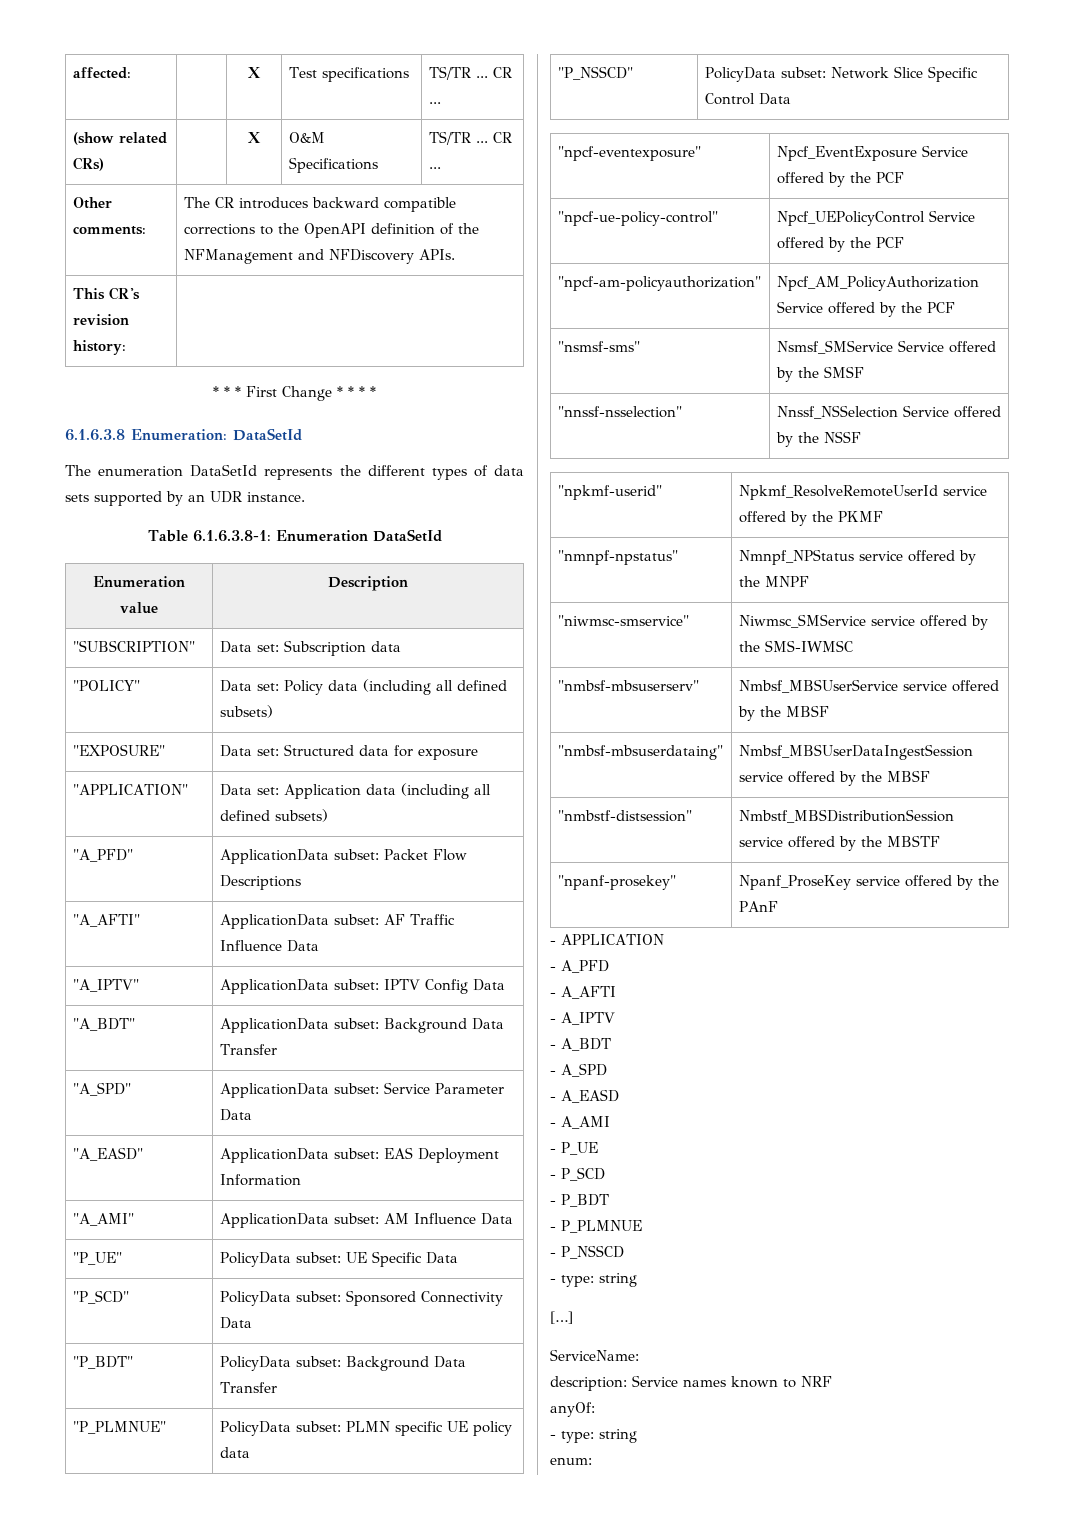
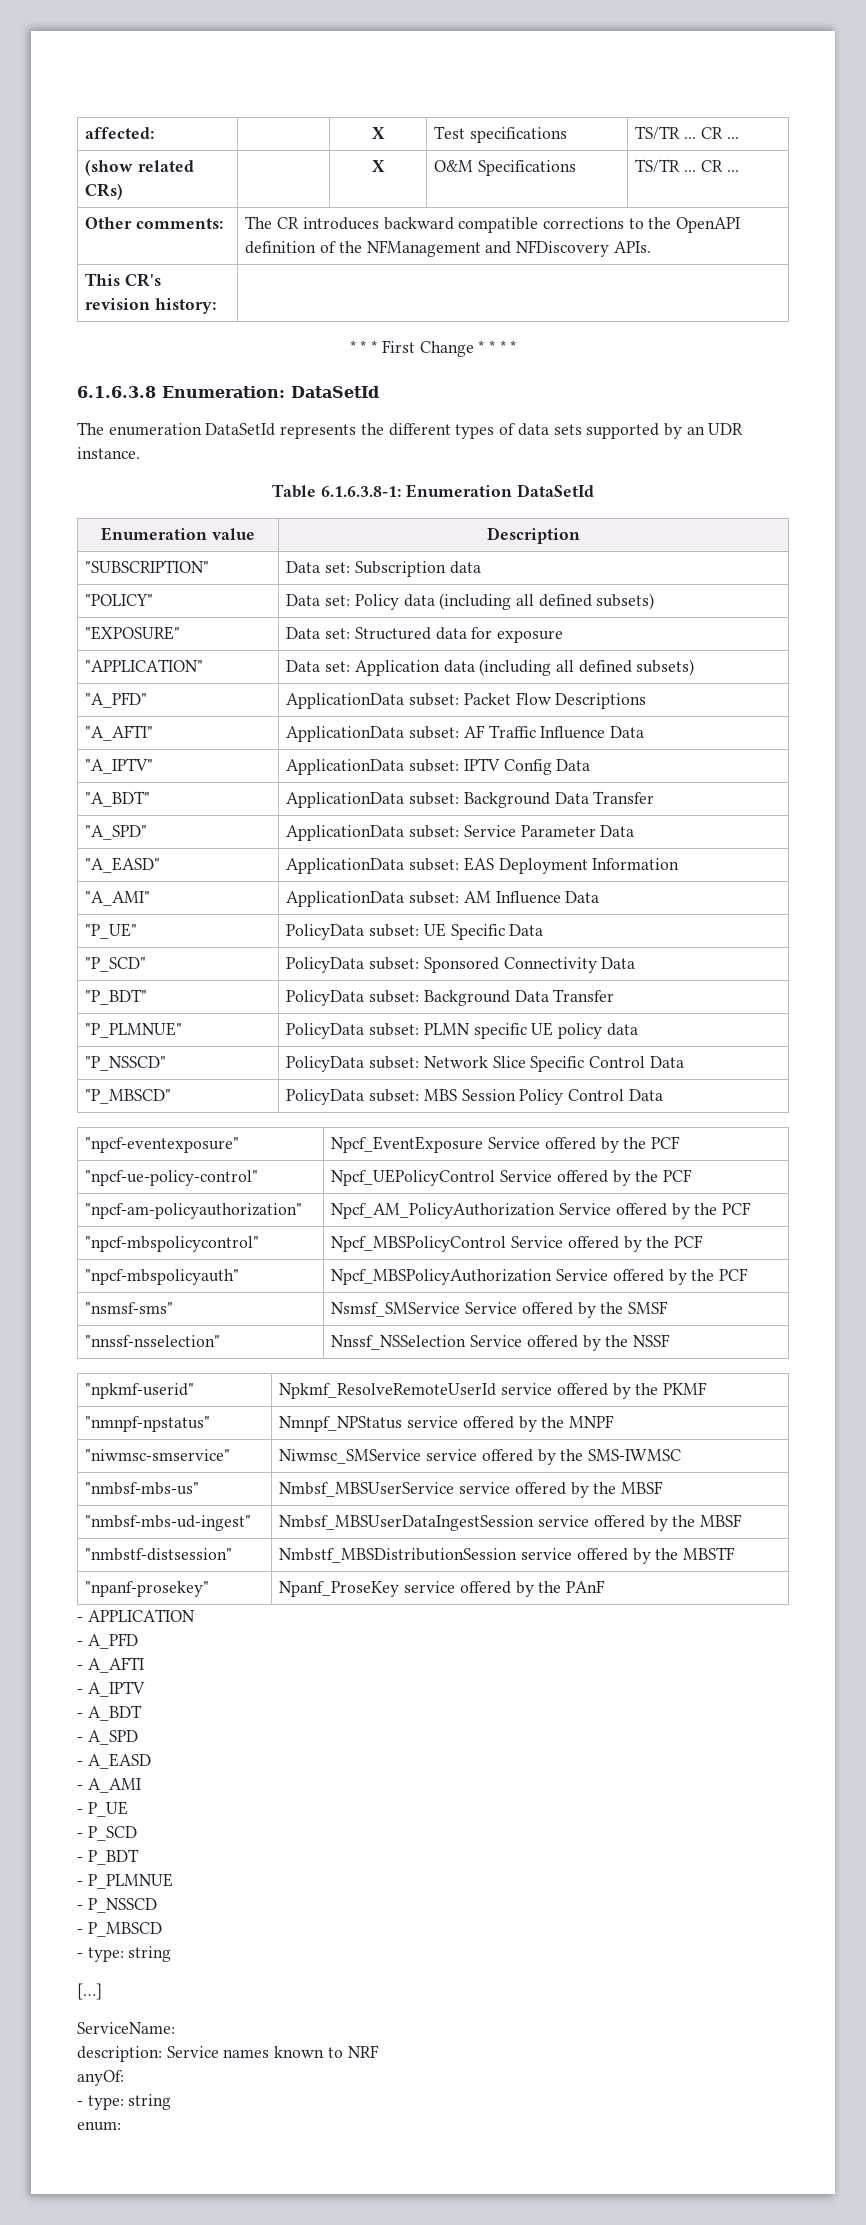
(791, 99) none -> [85,1089,172,1104] [286,1089,663,1105] // "P_MBSCD" | PolicyData subset: MBS Session Policy Control Data
(955, 307) none -> [85,1236,260,1252] [331,1235,703,1252] [85,1269,240,1285] [331,1268,748,1285] // "npcf-mbspolicycontrol" | Npcf_MBSPolicyControl Service offered by the PCF // "npcf-mbspolicyauth" | Npcf_MBSPolicyAuthorization Service offered by the PCF
[557,680,699,691] "nmbsf-mbsuserserv" -> [85,1482,200,1495] "nmbsf-mbs-us"
[557,745,723,760] "nmbsf-mbsuserdataing" -> [85,1515,252,1531] "nmbsf-mbs-ud-ingest"
(624, 1252) none -> [77,1922,162,1937] // - P_MBSCD

